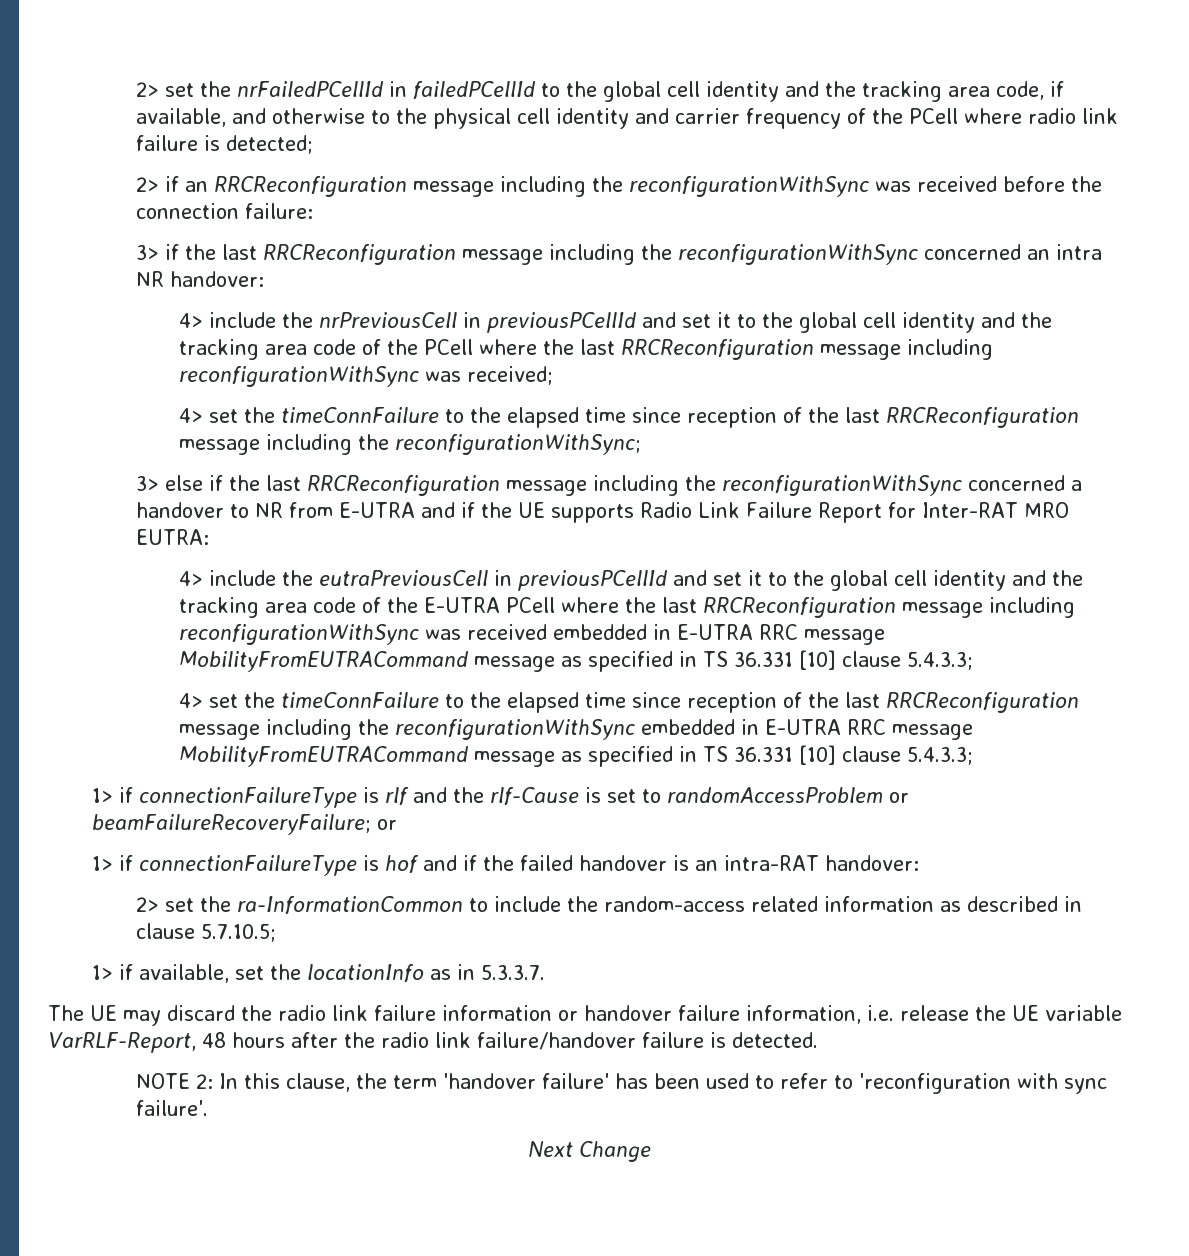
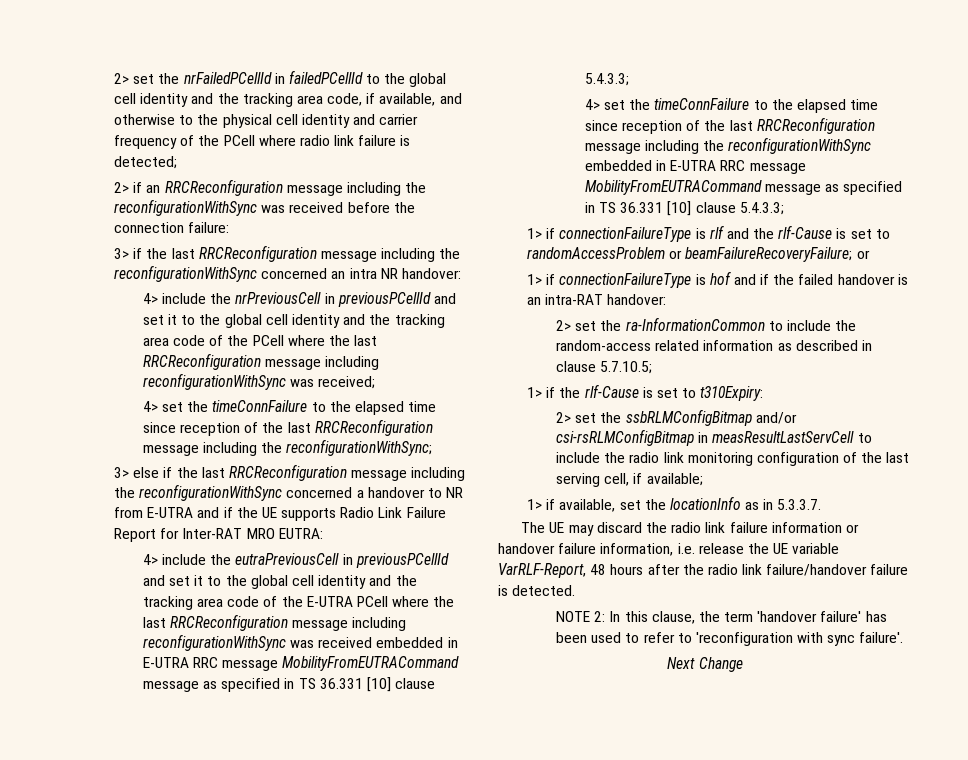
(276, 933) none -> [526,384,764,401] [555,409,797,426] [555,429,872,446] [555,452,910,466] [555,473,703,487] // 1> if the rlf-Cause is set to t310Expiry: // 2> set the ssbRLMConfigBitmap and/or csi-rsRLMConfigBitmap in measResultLastServCell to include the radio link monitoring configuration of the last serving cell, if available;

